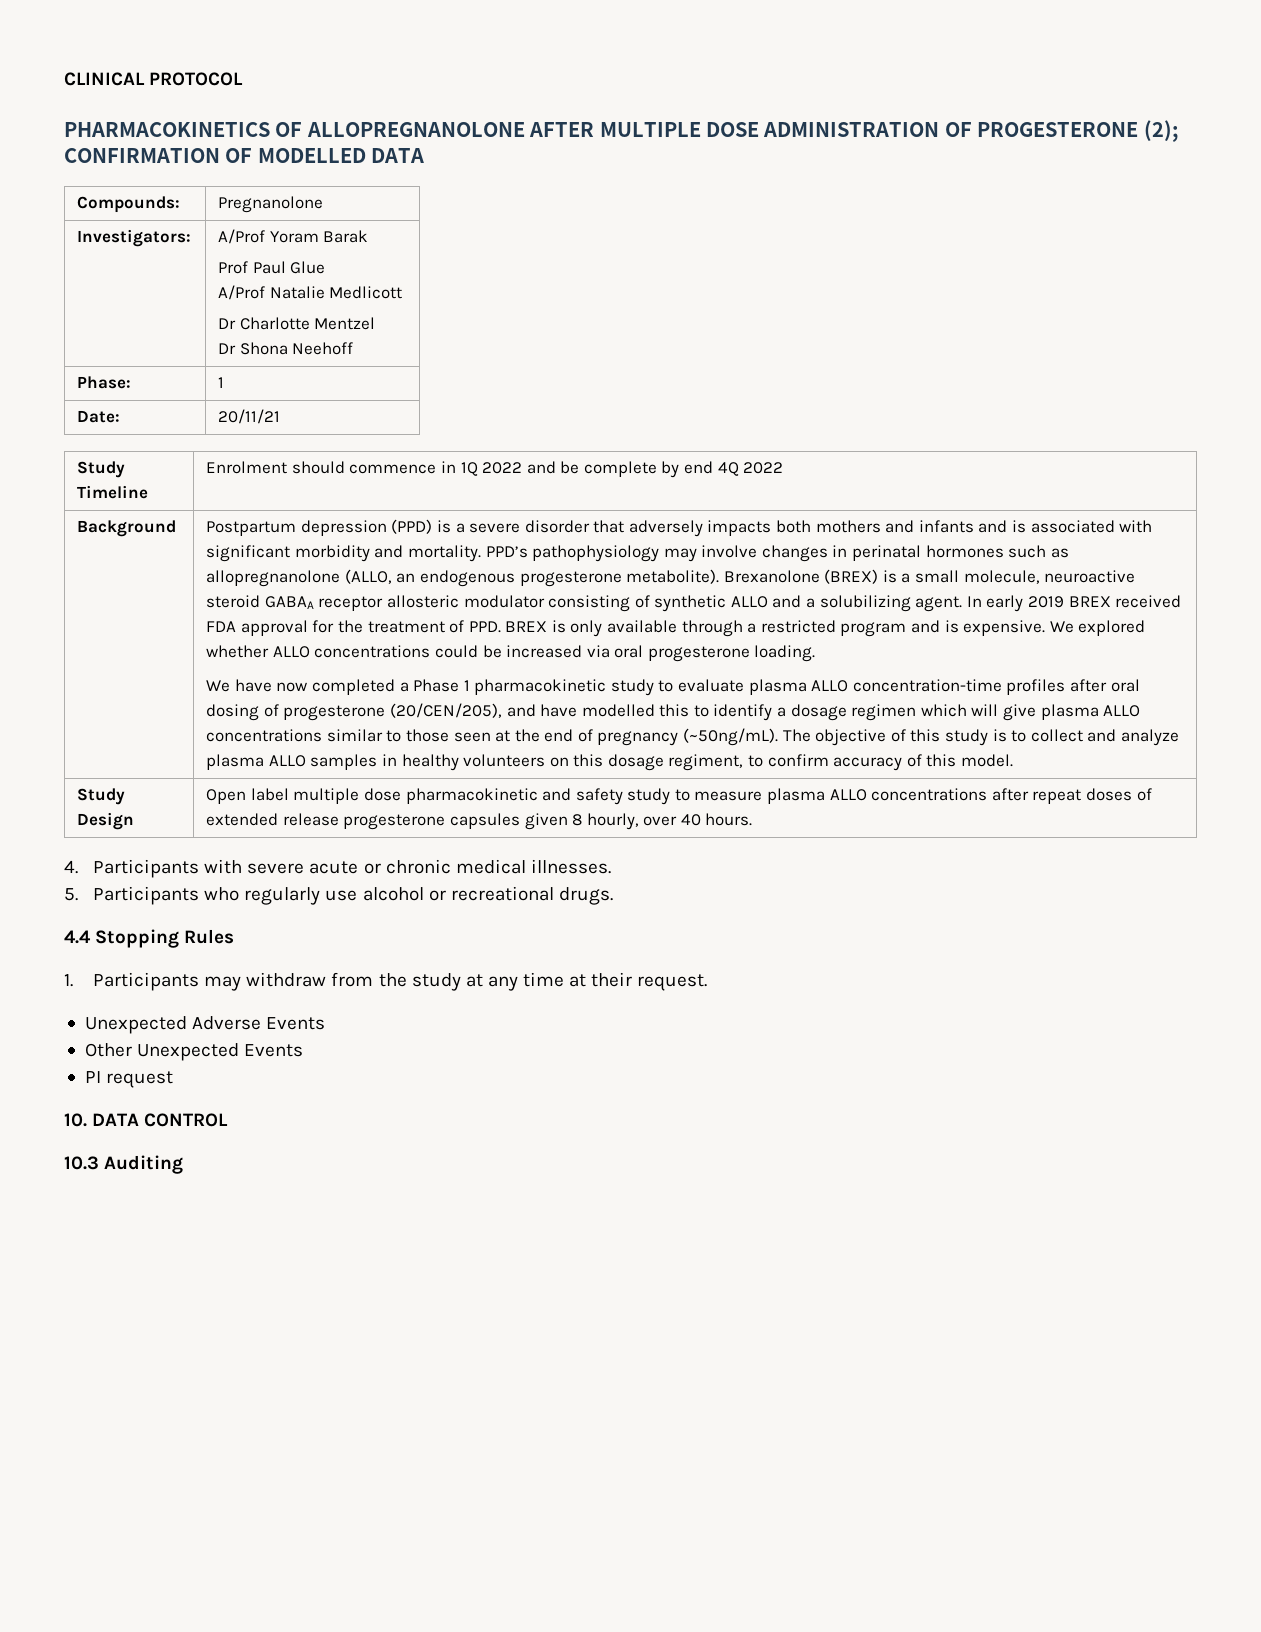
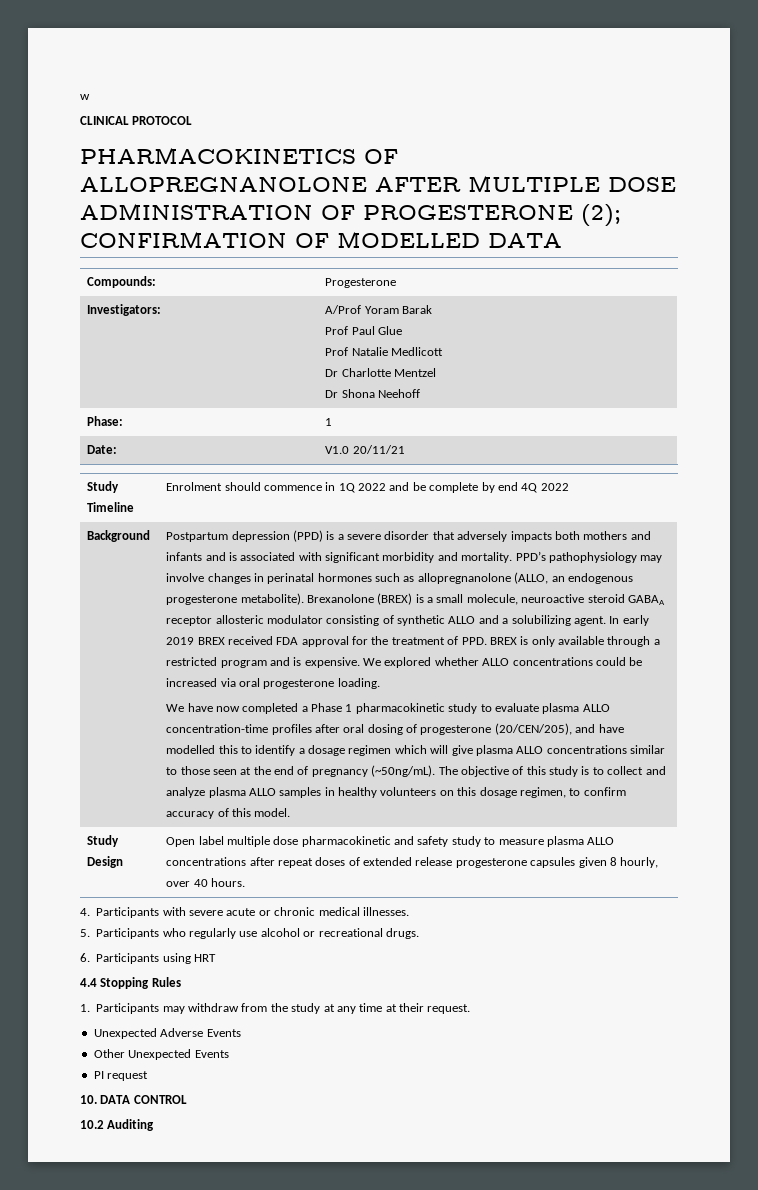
(64, 79) none -> [80,94,90,100] w //
[218,196,324,213] Pregnanolone -> [325,278,397,288] Progesterone
[218,285,266,300] A/Prof -> [325,347,349,356] Prof
(121, 416) none -> [325,446,350,454] V1.0
[668,754,744,771] regiment, -> [519,787,566,798] regimen,
(613, 896) none -> [80,953,216,964] // 6. Participants using HRT
[64,1156,99,1170] 10.3 -> [80,1120,104,1129] 10.2

